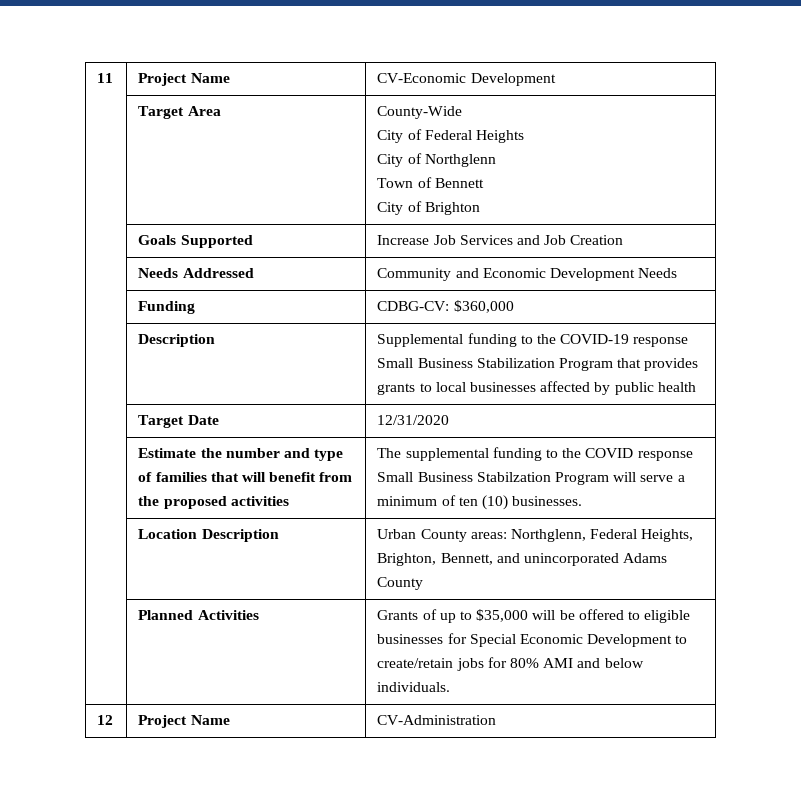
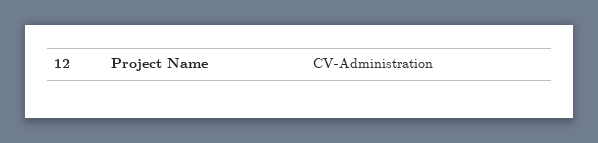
[97,73,114,83] [138,73,230,86] [377,73,556,86] [138,106,221,119] [377,106,463,119] [377,129,524,143] [377,153,496,167] [377,177,484,188] [377,201,480,215] [138,235,253,248] [377,235,624,245] [138,268,254,278] [377,268,678,281] [138,301,196,314] [377,300,514,313] [138,334,216,347] [377,333,689,347] [377,358,699,371] [377,381,696,395] [138,415,219,428] [377,415,450,425] [138,448,344,461] [138,472,353,482] [138,496,289,509] [377,447,693,461] [377,472,685,485] [377,495,583,510] [138,529,279,542] [377,529,694,542] [377,553,668,566] [377,577,424,590] [138,610,259,620] [377,609,691,623] [377,633,688,647] [377,657,644,671] [377,682,451,692] 11 | Project Name | CV-Economic Development // | Target Area | County-Wide // City of Federal Heights // City of Northglenn // Town of Bennett // City of Brighton // | Goals Supported | Increase Job Services and Job Creation // | Needs Addressed | Community and Economic Development Needs // | Funding | CDBG-CV: $360,000 // | Description | Supplemental funding to the COVID-19 response Small Business Stabilization Program that provides grants to local businesses affected by public health // | Target Date | 12/31/2020 // | Estimate the number and type of families that will benefit from the proposed activities | The supplemental funding to the COVID response Small Business Stabilzation Program will serve a minimum of ten (10) businesses. // | Location Description | Urban County areas: Northglenn, Federal Heights, Brighton, Bennett, and unincorporated Adams County // | Planned Activities | Grants of up to $35,000 will be offered to eligible businesses for Special Economic Development to create/retain jobs for 80% AMI and below individuals. // -> (54, 63) none

